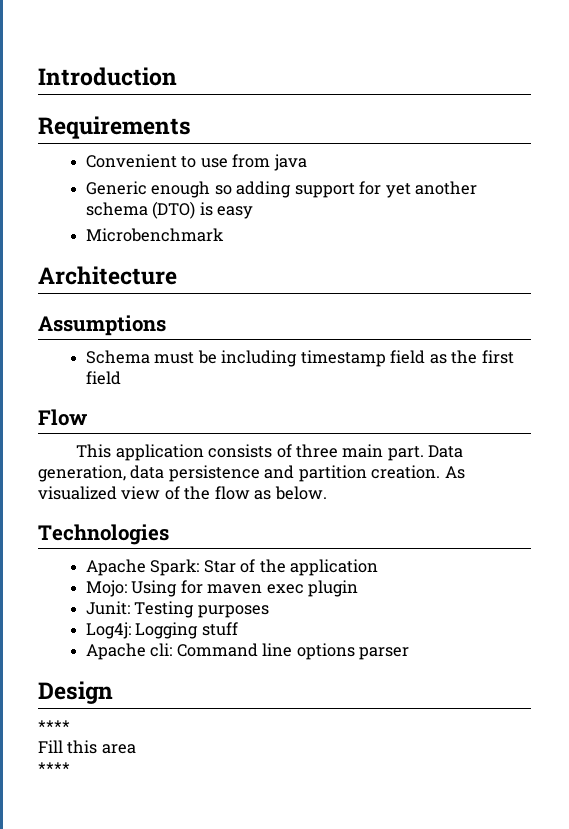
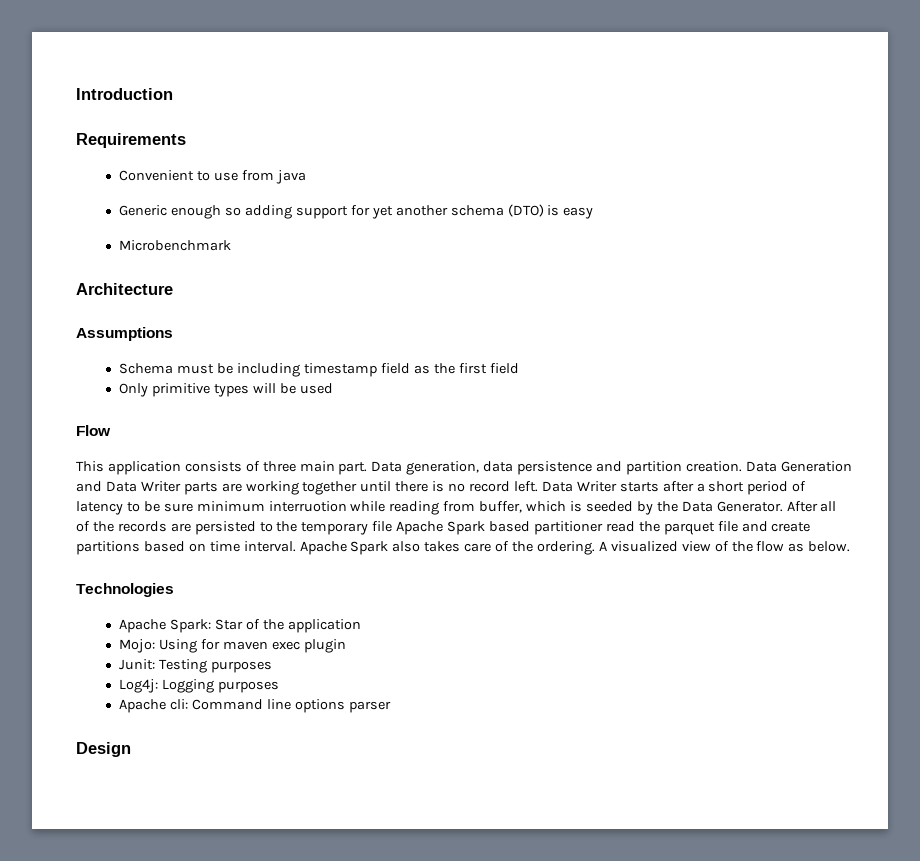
(121, 378) none -> [119,383,333,397] // Only primitive types will be used
[444,466,465,479] As -> [745,461,852,472] [76,481,807,495] [76,501,837,515] [76,521,811,535] [76,541,607,555] Data Generation and Data Writer parts are working together until there is no record left. Data Writer starts after a short period of latency to be sure minimum interruotion while reading from buffer, which is seeded by the Data Generator. After all of the records are persisted to the temporary file Apache Spark based partitioner read the parquet file and create partitions based on time interval. Apache Spark also takes care of the ordering. A
[201,622,238,636] stuff -> [218,681,280,693] purposes
[38,720,70,732] [38,740,136,754] [38,762,70,774] // **** // Fill this area // **** -> (131, 749) none

